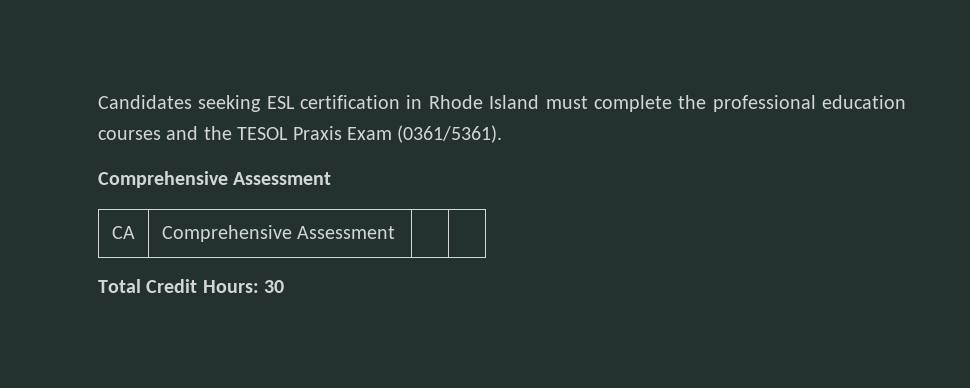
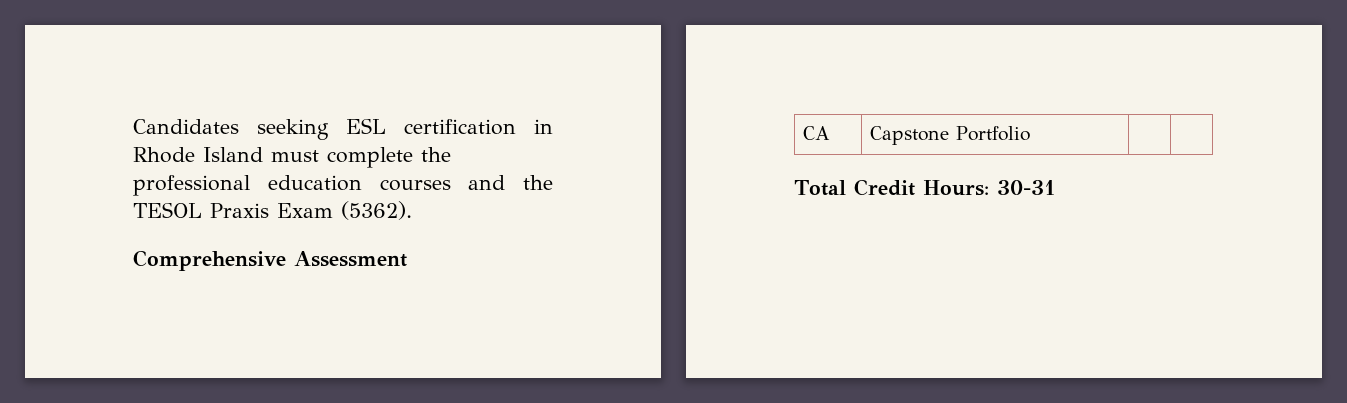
[397,125,503,143] (0361/5361). -> [341,201,412,220] (5362).
[161,225,395,242] Comprehensive Assessment -> [869,126,1030,145] Capstone Portfolio
[264,280,285,293] 30 -> [996,180,1055,195] 30-31

